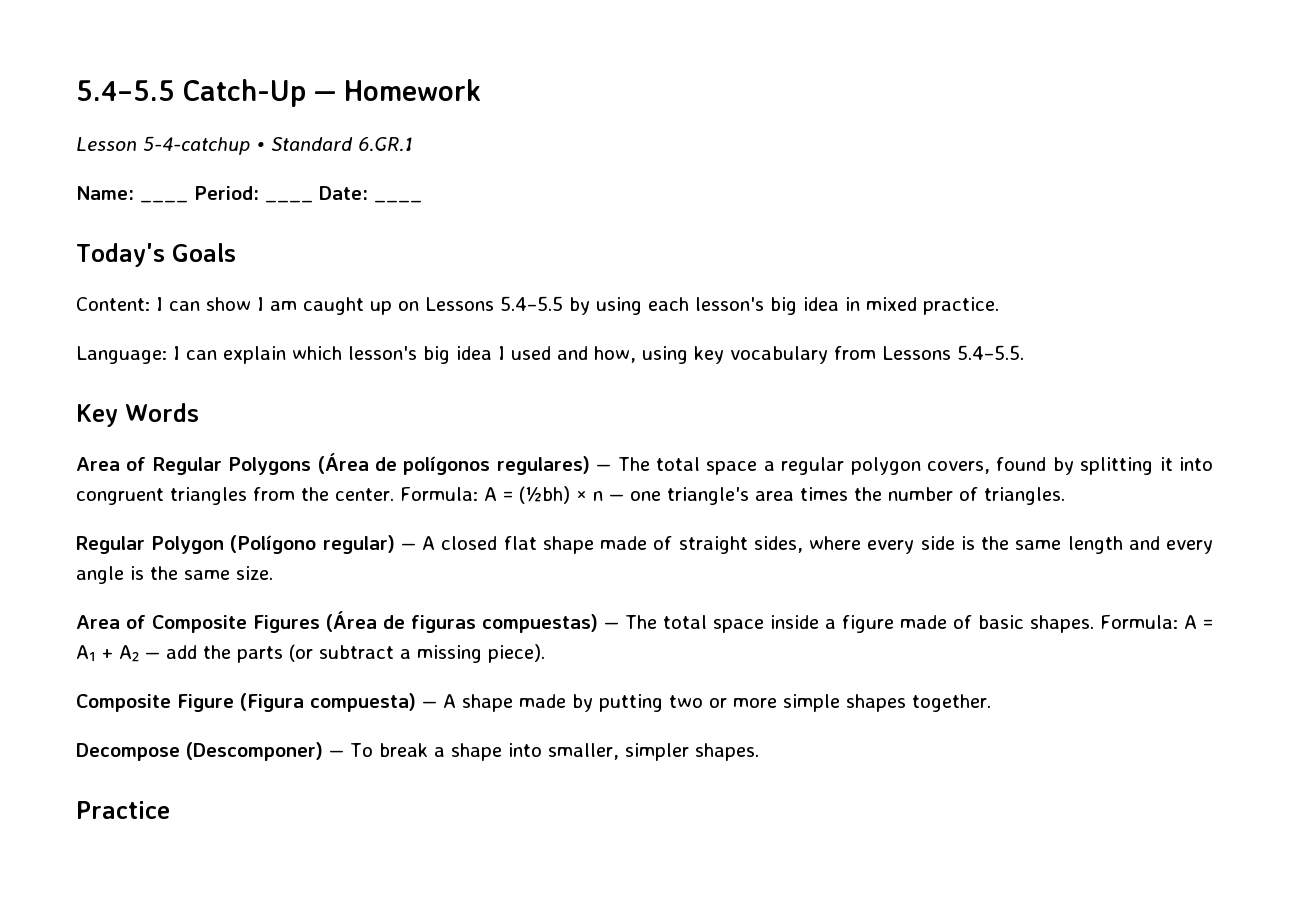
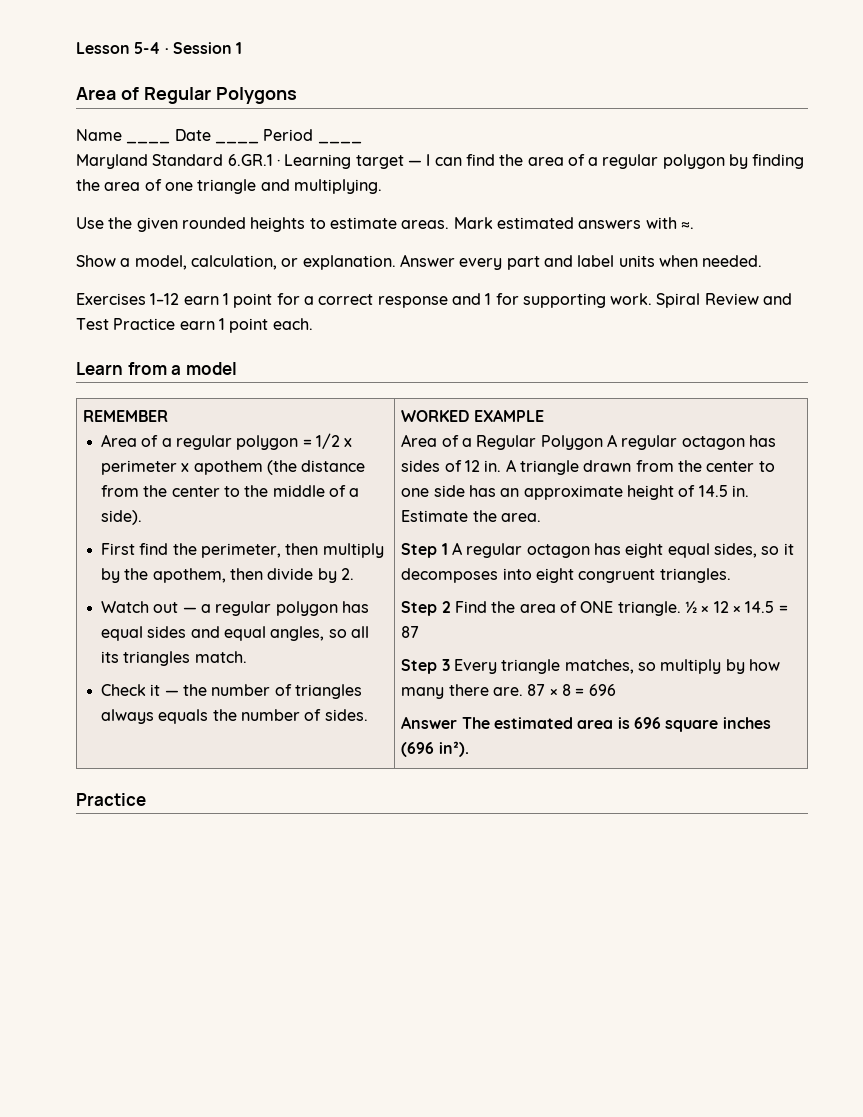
[76,79,481,107] [76,136,413,155] [76,186,134,200] [140,200,188,203] [194,186,259,200] [265,200,313,203] [319,186,368,200] [374,200,422,203] [76,243,236,267] [76,296,999,315] [76,345,1024,364] [76,403,199,427] [76,453,1213,475] [76,486,1065,505] [76,535,1213,554] [76,566,273,584] [76,611,1213,633] [76,644,545,663] [76,693,991,712] [76,742,759,761] 5.4–5.5 Catch-Up — Homework // Lesson 5-4-catchup • Standard 6.GR.1 // Name: ____ Period: ____ Date: ____ // Today's Goals // Content: I can show I am caught up on Lessons 5.4–5.5 by using each lesson's big idea in mixed practice. // Language: I can explain which lesson's big idea I used and how, using key vocabulary from Lessons 5.4–5.5. // Key Words // Area of Regular Polygons (Área de polígonos regulares) — The total space a regular polygon covers, found by splitting it into congruent triangles from the center. Formula: A = (½bh) × n — one triangle's area times the number of triangles. // Regular Polygon (Polígono regular) — A closed flat shape made of straight sides, where every side is the same length and every angle is the same size. // Area of Composite Figures (Área de figuras compuestas) — The total space inside a figure made of basic shapes. Formula: A = A₁ + A₂ — add the parts (or subtract a missing piece). // Composite Figure (Figura compuesta) — A shape made by putting two or more simple shapes together. // Decompose (Descomponer) — To break a shape into smaller, simpler shapes. -> [76,42,243,54] [76,87,297,104] [76,129,122,141] [126,141,171,144] [174,129,211,141] [214,141,259,144] [263,129,314,141] [317,141,362,144] [76,154,805,169] [76,179,382,194] [76,217,694,232] [76,254,763,270] [76,293,793,308] [76,318,313,333] [76,362,237,375] [83,410,169,422] [101,433,353,450] [101,460,366,475] [101,485,360,497] [101,510,143,525] [101,543,384,558] [101,568,355,583] [101,601,370,616] [101,626,370,641] [101,651,247,666] [101,684,363,699] [101,709,368,724] [401,409,544,422] [401,434,777,450] [401,459,775,475] [401,485,750,500] [401,510,542,522] [401,542,794,558] [401,568,731,583] [401,601,788,616] [401,626,420,638] [401,659,781,674] [401,684,616,699] [401,716,771,732] [401,741,469,757] Lesson 5-4 · Session 1 // Area of Regular Polygons // Name ____ Date ____ Period ____ // Maryland Standard 6.GR.1 · Learning target — I can find the area of a regular polygon by finding the area of one triangle and multiplying. // Use the given rounded heights to estimate areas. Mark estimated answers with ≈. // Show a model, calculation, or explanation. Answer every part and label units when needed. // Exercises 1–12 earn 1 point for a correct response and 1 for supporting work. Spiral Review and Test Practice earn 1 point each. // Learn from a model // REMEMBER // Area of a regular polygon = 1/2 x perimeter x apothem (the distance from the center to the middle of a side). // First find the perimeter, then multiply by the apothem, then divide by 2. // Watch out — a regular polygon has equal sides and equal angles, so all its triangles match. // Check it — the number of triangles always equals the number of sides. | WORKED EXAMPLE // Area of a Regular Polygon A regular octagon has sides of 12 in. A triangle drawn from the center to one side has an approximate height of 14.5 in. Estimate the area. // Step 1 A regular octagon has eight equal sides, so it decomposes into eight congruent triangles. // Step 2 Find the area of ONE triangle. ½ × 12 × 14.5 = 87 // Step 3 Every triangle matches, so multiply by how many there are. 87 × 8 = 696 // Answer The estimated area is 696 square inches (696 in²).

